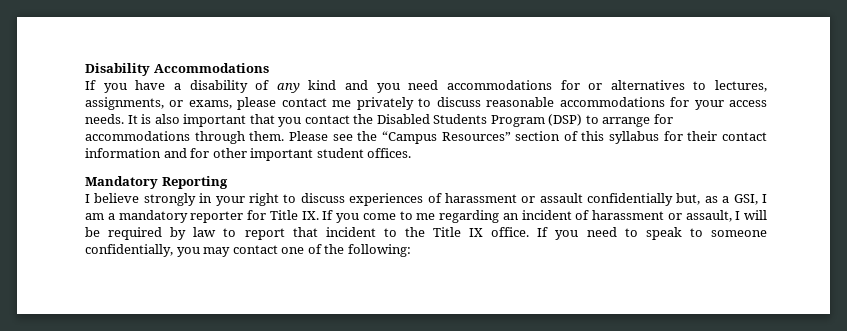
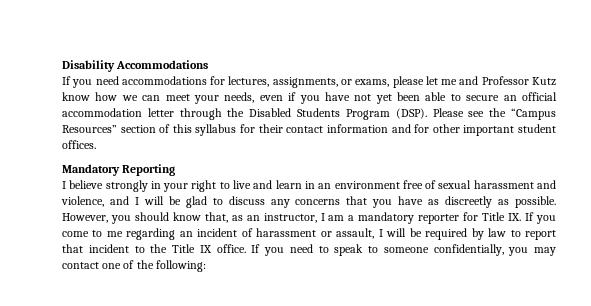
[135,80,707,93] have a disability of any kind and you need accommodations for or alternatives to -> [95,76,226,85] need accommodations for
[281,97,767,110] [85,114,673,127] [85,131,285,144] contact me privately to discuss reasonable accommodations for your access needs. It is also important that you contact the Disabled Students Program (DSP) to arrange for accommodations through them. -> [425,76,556,86] [62,92,558,104] [62,108,427,120] let me and Professor Kutz know how we can meet your needs, even if you have not yet been able to secure an official accommodation letter through the Disabled Students Program (DSP).
[300,193,758,206] discuss experiences of harassment or assault confidentially but, as a GSI, -> [233,180,556,189] [61,196,556,208] [62,212,317,224] live and learn in an environment free of sexual harassment and violence, and I will be glad to discuss any concerns that you have as discreetly as possible. However, you should know that, as an instructor,

